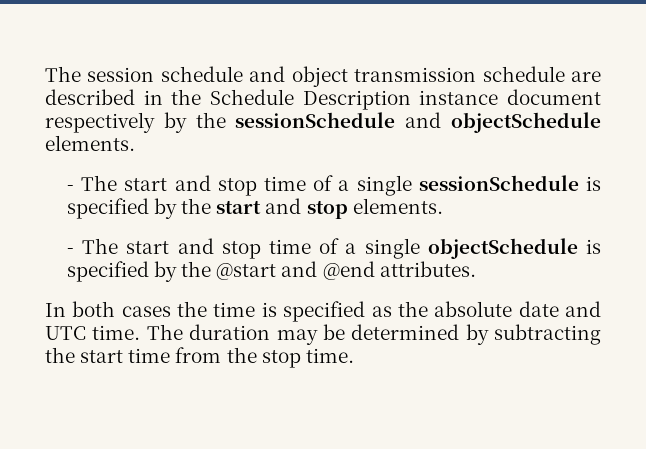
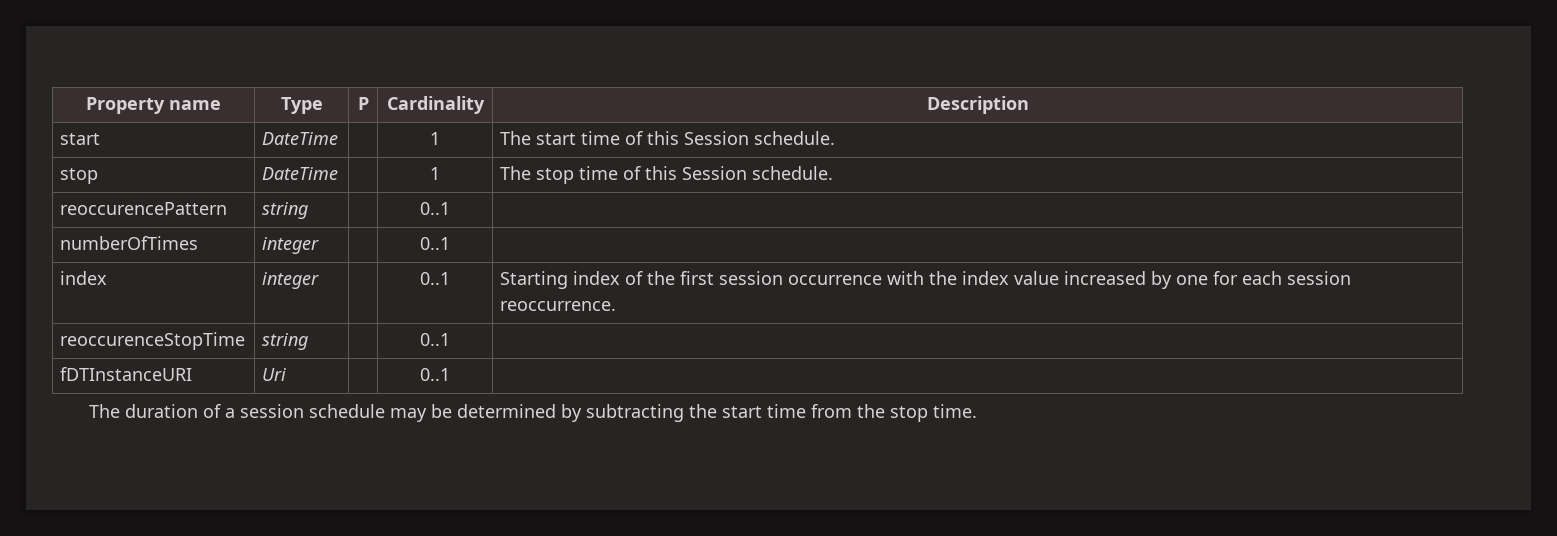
[45,66,602,87] [45,89,601,110] [45,112,601,133] [45,135,135,151] [66,175,601,196] [66,198,443,219] [66,238,602,259] [66,261,476,282] [45,301,601,322] [45,324,271,340] The session schedule and object transmission schedule are described in the Schedule Description instance document respectively by the sessionSchedule and objectSchedule elements. // - The start and stop time of a single sessionSchedule is specified by the start and stop elements. // - The start and stop time of a single objectSchedule is specified by the @start and @end attributes. // In both cases the time is specified as the absolute date and UTC time. The duration -> [86,97,221,114] [280,97,323,114] [357,97,369,110] [386,96,485,114] [926,96,1029,114] [60,133,101,145] [262,132,339,145] [430,132,441,145] [500,131,836,145] [60,168,99,184] [262,167,339,180] [430,167,441,180] [500,166,834,184] [60,202,228,215] [262,202,309,219] [420,202,451,215] [60,236,199,250] [262,237,320,254] [420,237,451,250] [60,271,108,285] [262,272,320,289] [420,272,451,285] [500,271,1352,289] [500,301,617,311] [60,332,246,350] [262,333,309,350] [420,333,451,346] [60,367,193,381] [262,368,287,381] [420,368,451,381] [89,404,386,418] Property name | Type | P | Cardinality | Description // start | DateTime | | 1 | The start time of this Session schedule. // stop | DateTime | | 1 | The stop time of this Session schedule. // reoccurencePattern | string | | 0..1 | // numberOfTimes | integer | | 0..1 | // index | integer | | 0..1 | Starting index of the first session occurrence with the index value increased by one for each session reoccurrence. // reoccurenceStopTime | string | | 0..1 | // fDTInstanceURI | Uri | | 0..1 | // The duration of a session schedule

